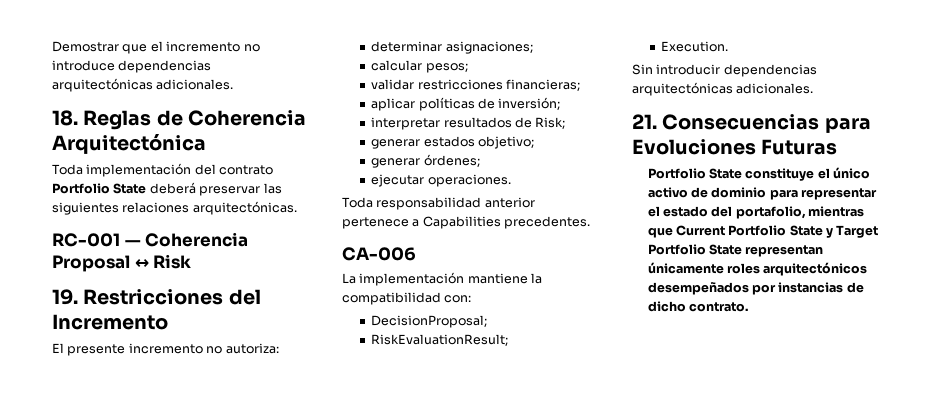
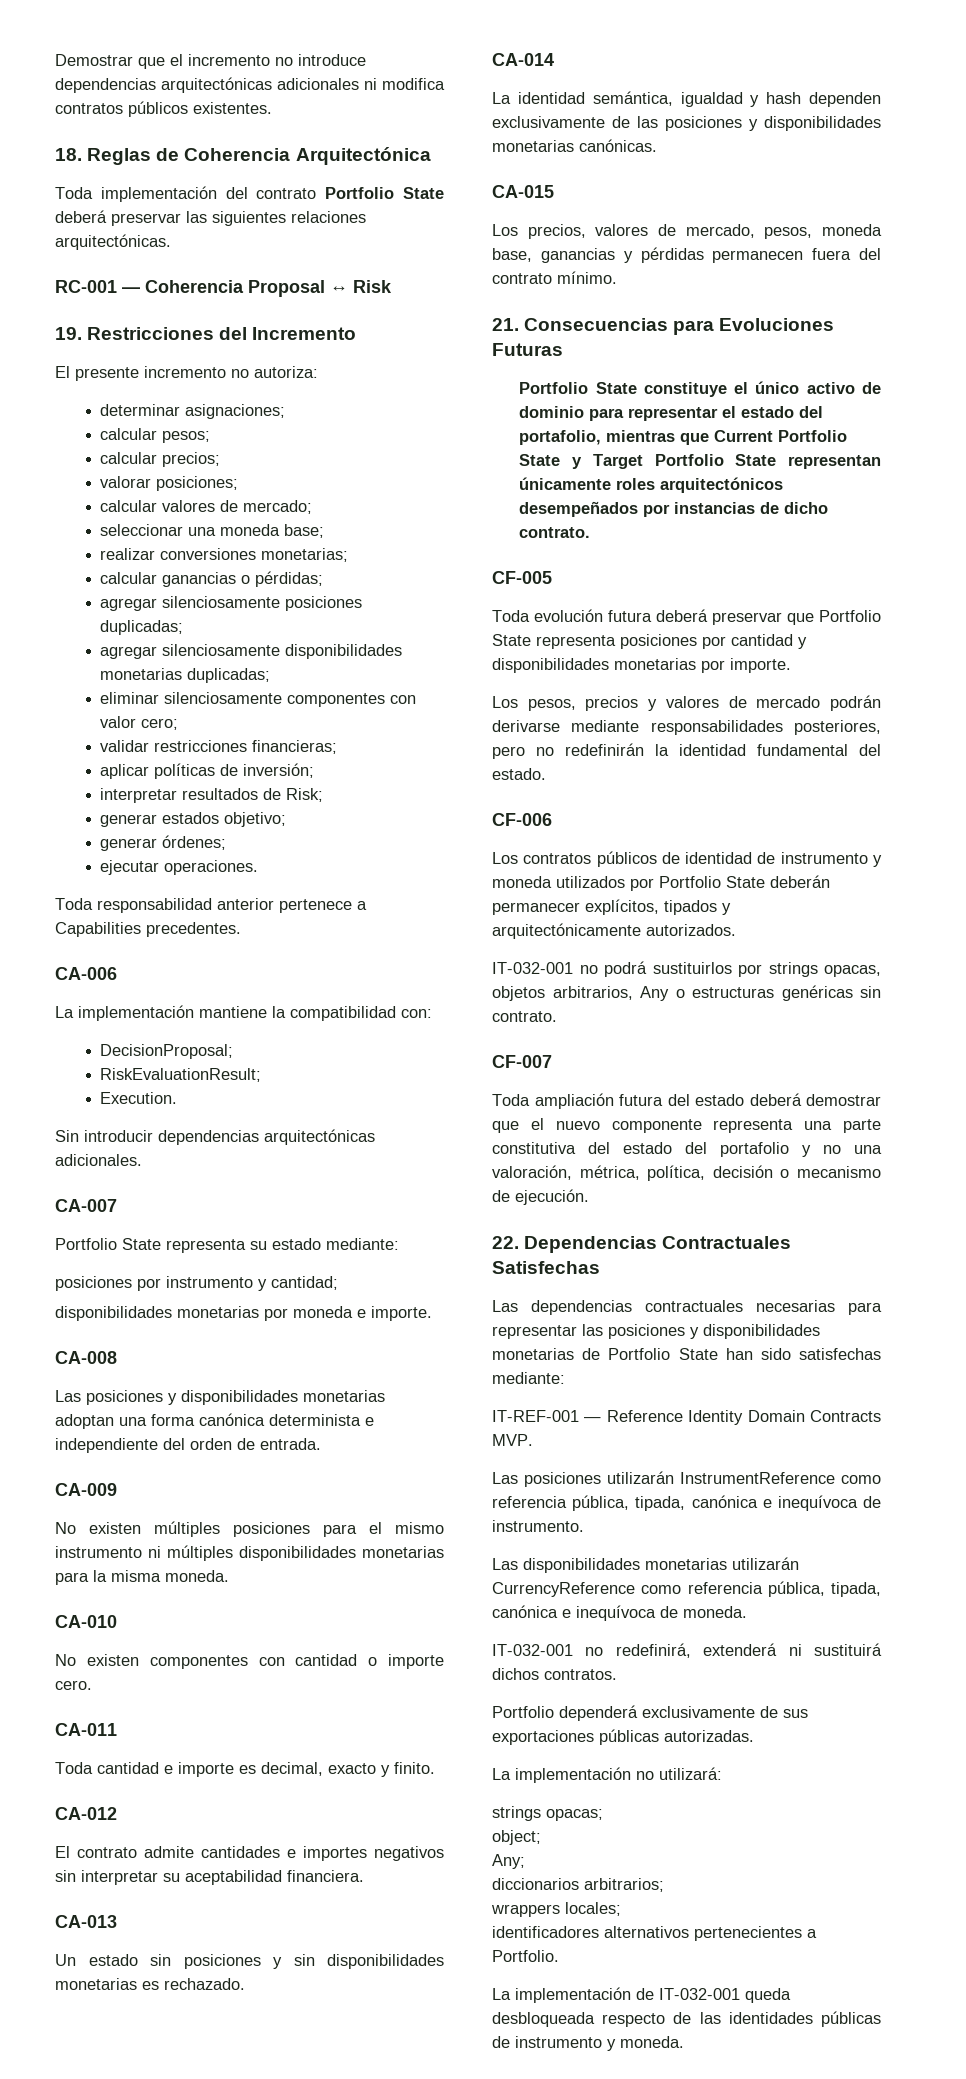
[156,79,234,90] adicionales. -> [277,78,445,90] [55,101,272,117] adicionales ni modifica contratos públicos existentes.
(468, 68) none -> [100,452,221,467] [100,476,239,491] [100,500,313,514] [100,524,325,538] [100,548,349,562] [100,571,324,587] [100,596,363,611] [100,620,184,635] [100,644,403,659] [100,668,271,683] [100,692,417,707] [100,716,179,730] // calcular precios; // valorar posiciones; // calcular valores de mercado; // seleccionar una moneda base; // realizar conversiones monetarias; // calcular ganancias o pérdidas; // agregar silenciosamente posiciones duplicadas; // agregar silenciosamente disponibilidades monetarias duplicadas; // eliminar silenciosamente componentes con valor cero;
(814, 88) none -> [55,1199,117,1212] [55,1238,399,1253] [55,1276,338,1291] [55,1306,432,1321] [55,1351,117,1364] [55,1390,385,1405] [55,1413,374,1429] [55,1438,321,1453] [55,1483,117,1496] [55,1521,444,1537] [55,1545,444,1561] [55,1570,229,1585] [55,1615,117,1628] [55,1654,444,1669] [55,1680,92,1690] [55,1723,117,1736] [55,1762,435,1777] [55,1807,117,1820] [55,1846,444,1861] [55,1870,364,1885] [55,1915,117,1928] [55,1954,444,1969] [55,1978,245,1990] [492,53,554,66] [492,91,881,107] [492,116,881,131] [492,139,657,152] [492,185,554,198] [492,224,882,239] [492,247,881,263] [492,271,617,284] // CA-007 // Portfolio State representa su estado mediante: // posiciones por instrumento y cantidad; // disponibilidades monetarias por moneda e importe. // CA-008 // Las posiciones y disponibilidades monetarias adoptan una forma canónica determinista e independiente del orden de entrada. // CA-009 // No existen múltiples posiciones para el mismo instrumento ni múltiples disponibilidades monetarias para la misma moneda. // CA-010 // No existen componentes con cantidad o importe cero. // CA-011 // Toda cantidad e importe es decimal, exacto y finito. // CA-012 // El contrato admite cantidades e importes negativos sin interpretar su aceptabilidad financiera. // CA-013 // Un estado sin posiciones y sin disponibilidades monetarias es rechazado. // CA-014 // La identidad semántica, igualdad y hash dependen exclusivamente de las posiciones y disponibilidades monetarias canónicas. // CA-015 // Los precios, valores de mercado, pesos, moneda base, ganancias y pérdidas permanecen fuera del contrato mínimo.
(748, 307) none -> [492,571,552,584] [492,609,881,625] [492,634,807,649] [492,658,791,673] [492,695,881,711] [492,720,881,735] [492,743,881,759] [492,768,546,780] [492,813,552,826] [492,851,882,867] [492,875,830,891] [492,899,731,915] [492,923,736,939] [492,961,881,977] [492,985,881,1001] [492,1011,557,1022] [492,1055,552,1068] [492,1093,881,1109] [492,1118,881,1133] [492,1142,882,1157] [492,1165,881,1181] [492,1189,589,1205] [492,1236,792,1253] [492,1261,600,1274] [492,1300,882,1315] [492,1324,820,1339] [492,1348,881,1360] [492,1372,565,1384] [492,1410,881,1425] [492,1434,533,1446] [492,1471,881,1487] [492,1495,881,1511] [492,1520,584,1532] [492,1557,799,1573] [492,1581,881,1597] [492,1605,747,1621] [492,1643,882,1658] [492,1668,617,1680] [492,1705,808,1721] [492,1729,754,1745] [492,1767,722,1783] [492,1806,603,1821] [492,1830,541,1845] [492,1854,525,1869] [492,1878,664,1892] [491,1902,621,1917] [492,1926,817,1941] [492,1950,559,1962] [492,1987,791,2003] [492,2011,881,2027] [492,2036,684,2051] // CF-005 // Toda evolución futura deberá preservar que Portfolio State representa posiciones por cantidad y disponibilidades monetarias por importe. // Los pesos, precios y valores de mercado podrán derivarse mediante responsabilidades posteriores, pero no redefinirán la identidad fundamental del estado. // CF-006 // Los contratos públicos de identidad de instrumento y moneda utilizados por Portfolio State deberán permanecer explícitos, tipados y arquitectónicamente autorizados. // IT-032-001 no podrá sustituirlos por strings opacas, objetos arbitrarios, Any o estructuras genéricas sin contrato. // CF-007 // Toda ampliación futura del estado deberá demostrar que el nuevo componente representa una parte constitutiva del estado del portafolio y no una valoración, métrica, política, decisión o mecanismo de ejecución. // 22. Dependencias Contractuales Satisfechas // Las dependencias contractuales necesarias para representar las posiciones y disponibilidades monetarias de Portfolio State han sido satisfechas mediante: // IT-REF-001 — Reference Identity Domain Contracts MVP. // Las posiciones utilizarán InstrumentReference como referencia pública, tipada, canónica e inequívoca de instrumento. // Las disponibilidades monetarias utilizarán CurrencyReference como referencia pública, tipada, canónica e inequívoca de moneda. // IT-032-001 no redefinirá, extenderá ni sustituirá dichos contratos. // Portfolio dependerá exclusivamente de sus exportaciones públicas autorizadas. // La implementación no utilizará: // strings opacas; // object; // Any; // diccionarios arbitrarios; // wrappers locales; // identificadores alternativos pertenecientes a Portfolio. // La implementación de IT-032-001 queda desbloqueada respecto de las identidades públicas de instrumento y moneda.

